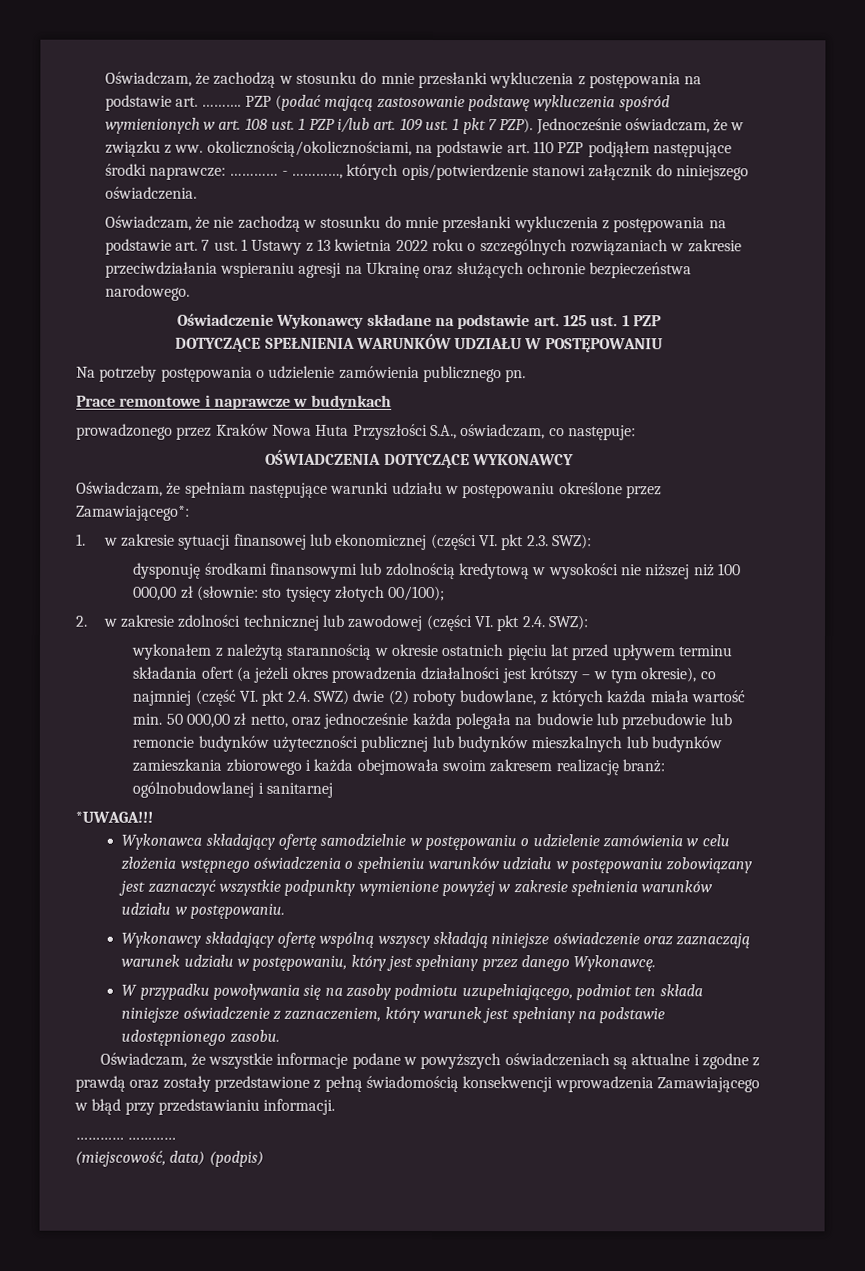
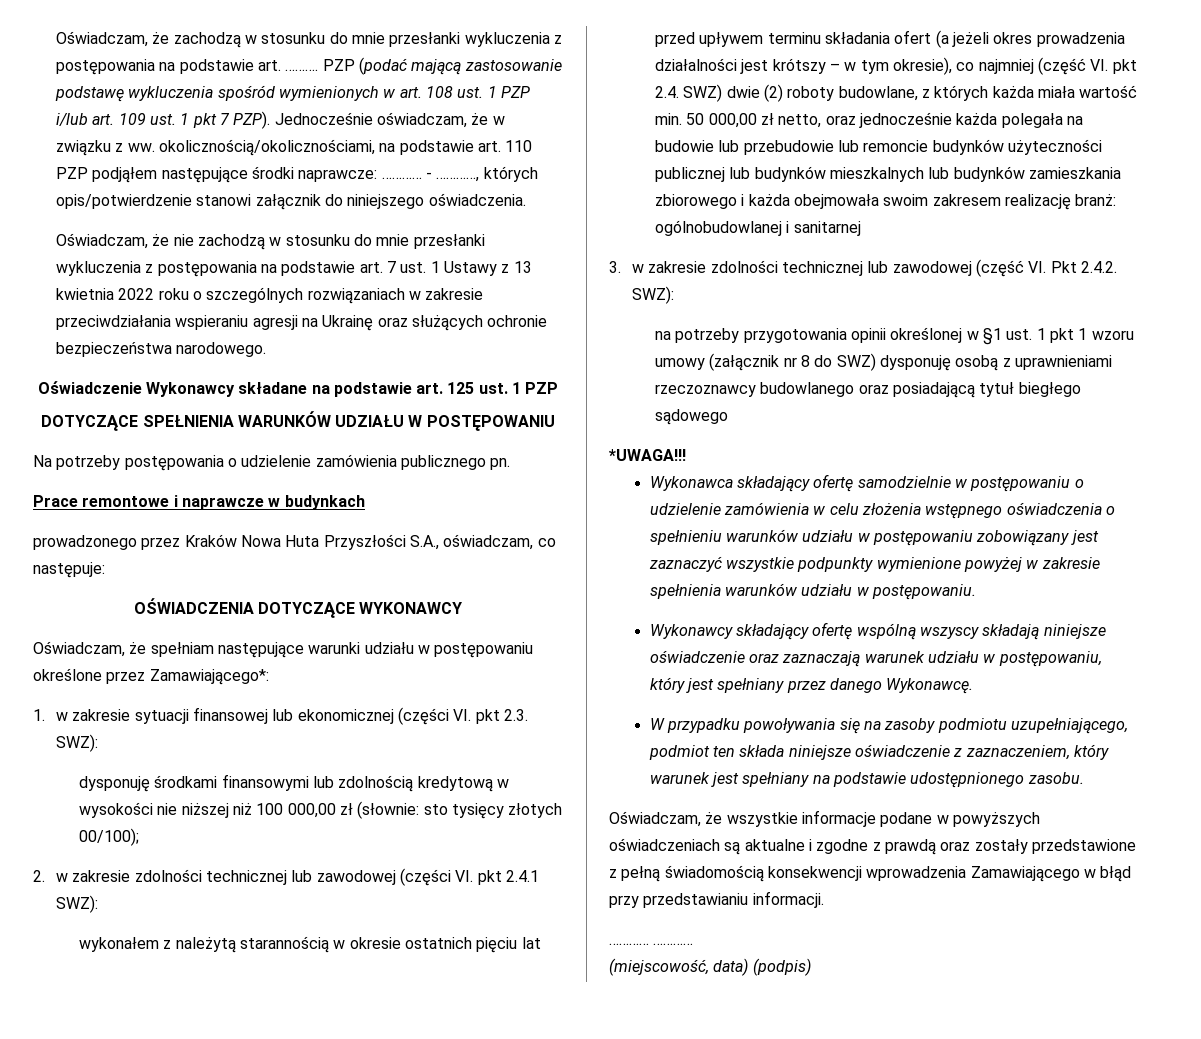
[522,616,546,628] 2.4. -> [505,870,539,882] 2.4.1
(334, 790) none -> [609,259,1117,277] [632,286,675,304] [655,327,1134,345] [655,353,1112,371] [655,382,1081,398] [655,409,729,425] // 3. w zakresie zdolności technicznej lub zawodowej (część VI. Pkt 2.4.2. SWZ): // na potrzeby przygotowania opinii określonej w §1 ust. 1 pkt 1 wzoru umowy (załącznik nr 8 do SWZ) dysponuję osobą z uprawnieniami rzeczoznawcy budowlanego oraz posiadającą tytuł biegłego sądowego

